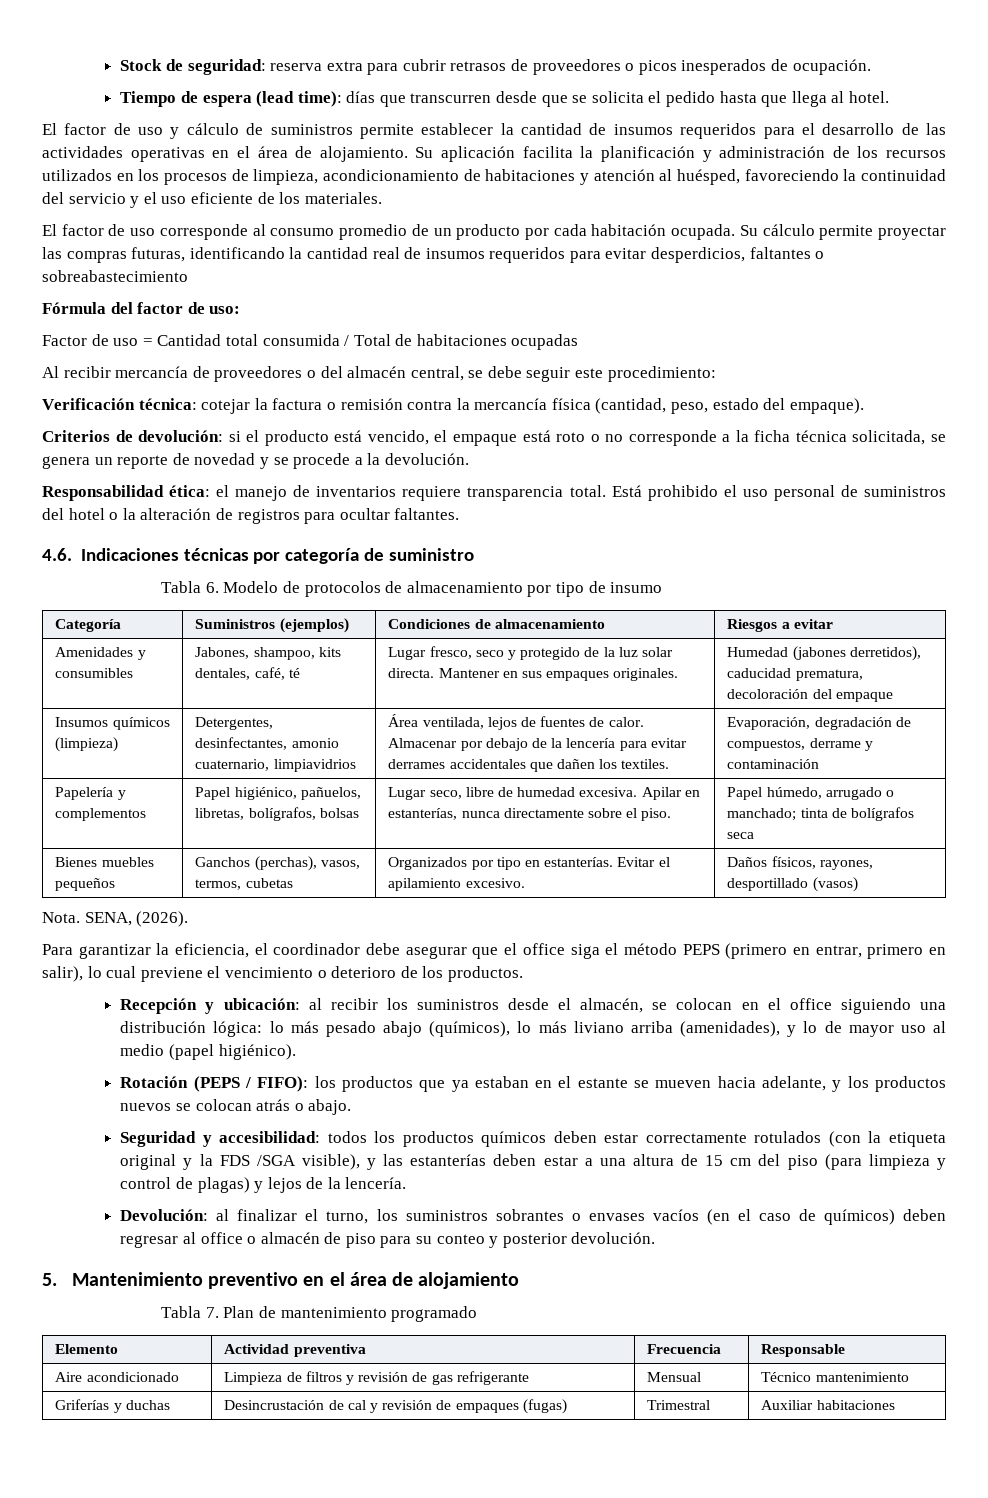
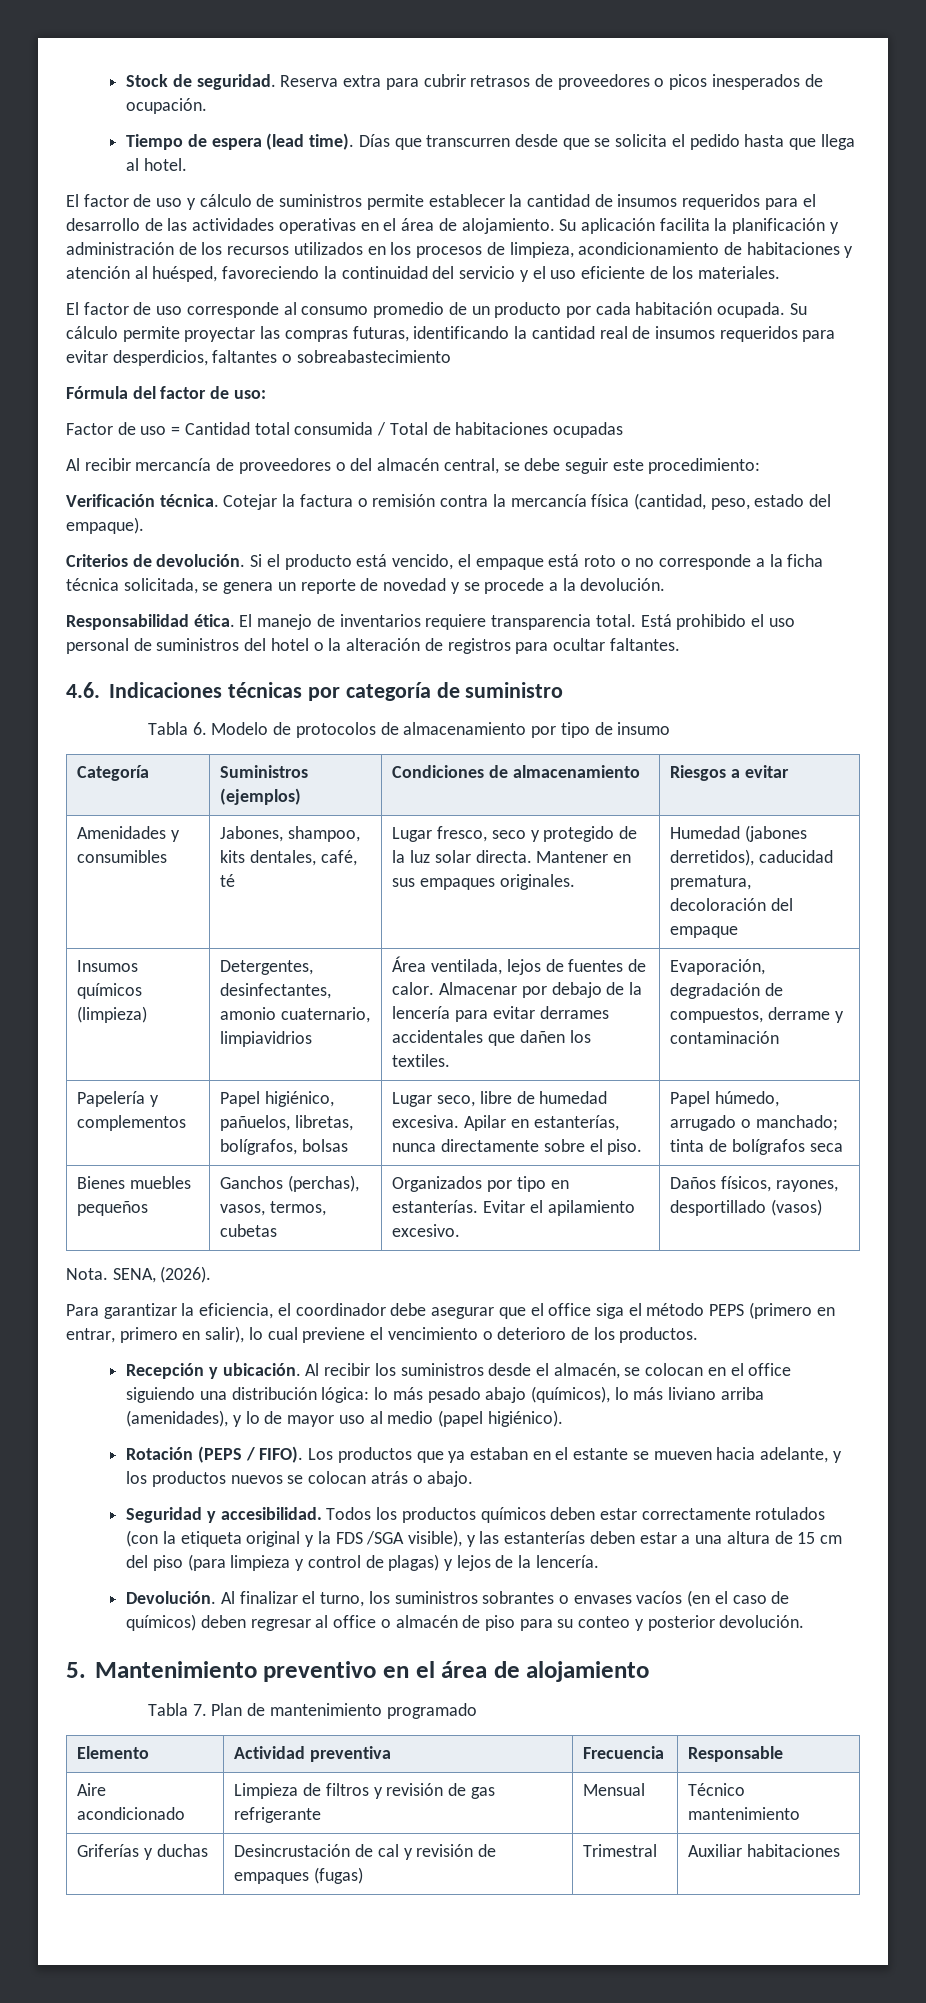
[187,59,323,75] seguridad: reserva -> [196,74,339,90] seguridad. Reserva
[297,91,376,107] time): días -> [309,133,390,150] time). Días
[138,398,251,414] técnica: cotejar -> [159,494,278,510] técnica. Cotejar
[138,430,241,442] devolución: si -> [156,554,263,567] devolución. Si
[169,485,230,497] ética: el -> [193,614,253,627] ética. El
[223,998,322,1010] ubicación: al -> [222,1363,320,1376] ubicación. Al
[257,1076,336,1092] FIFO): los -> [259,1446,334,1463] FIFO). Los
[219,1131,367,1143] accesibilidad: todos -> [220,1507,372,1520] accesibilidad. Todos
[120,1209,230,1221] Devolución: al -> [126,1591,235,1604] Devolución. Al

